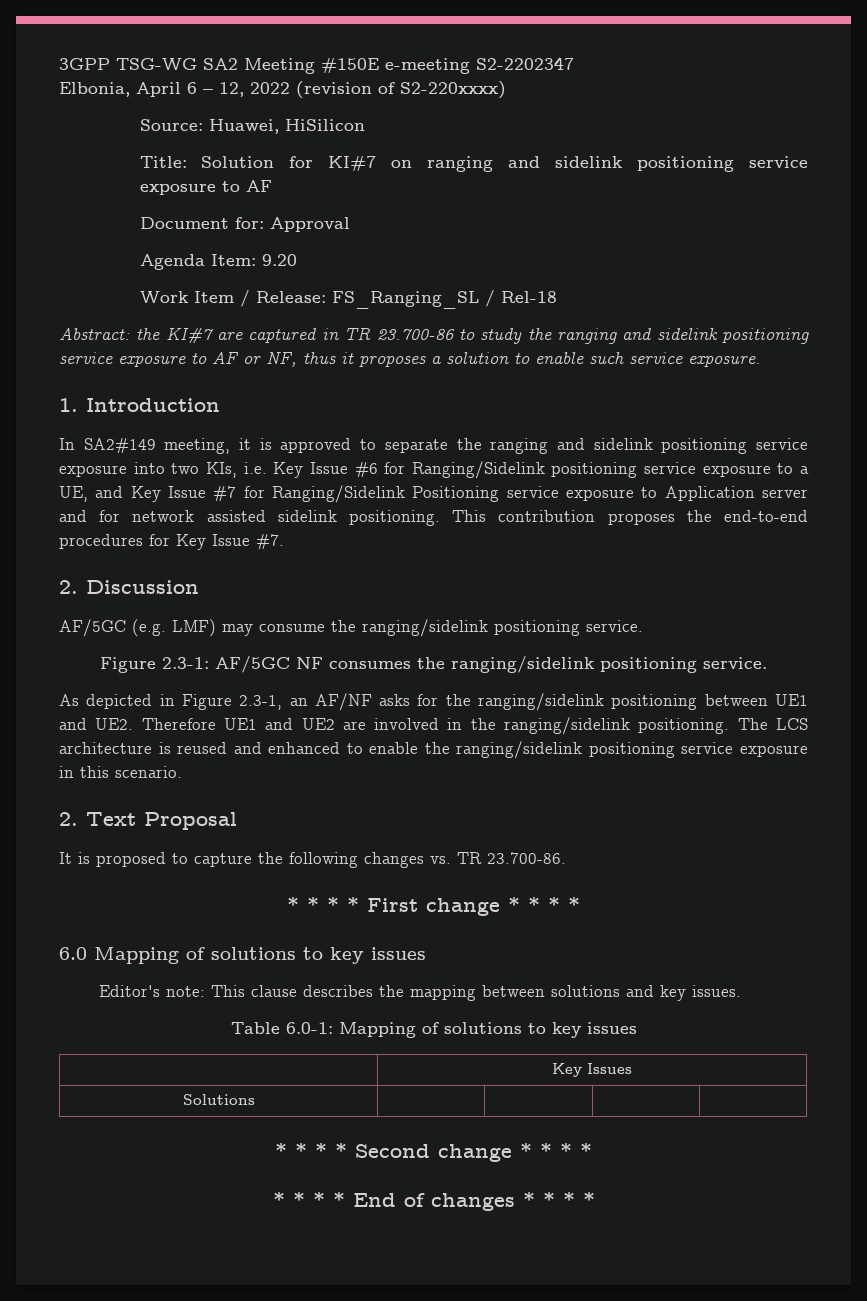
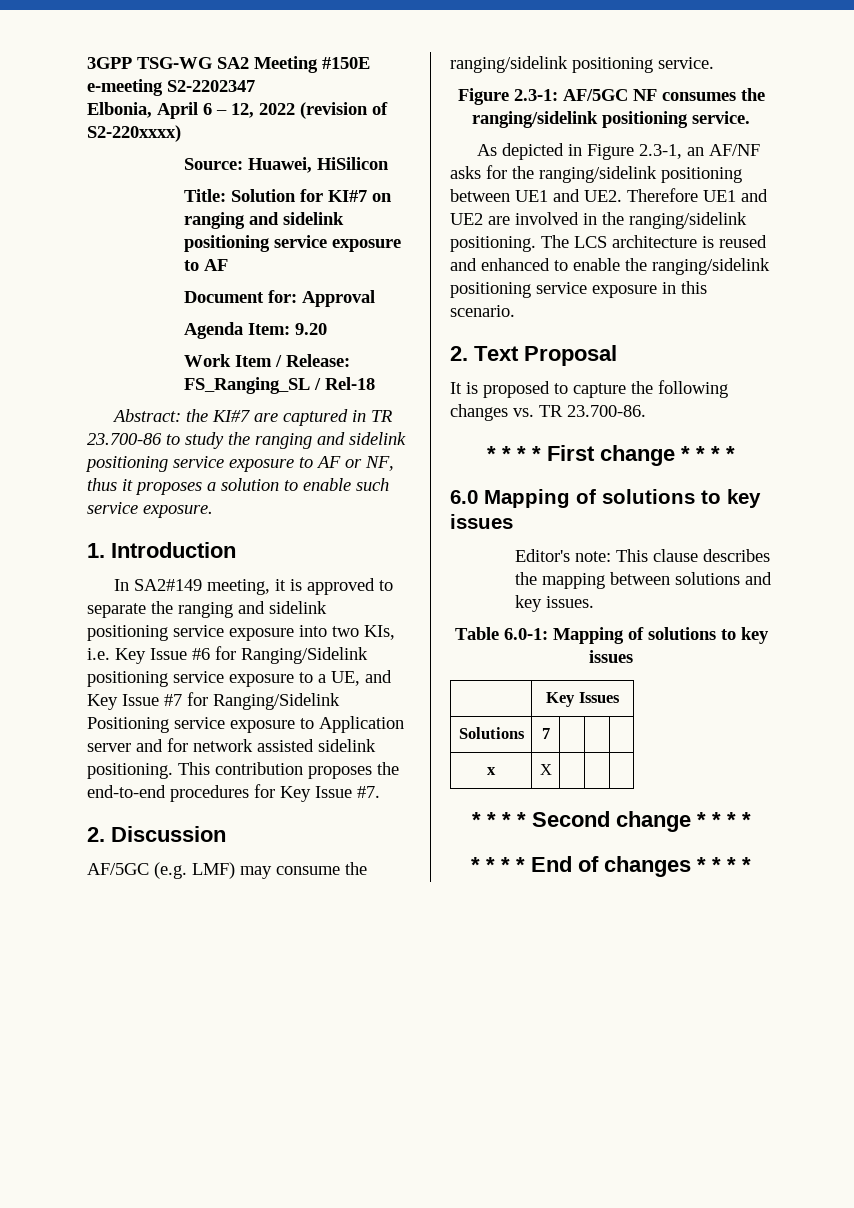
(255, 1099) none -> [541,728,550,739] [487,767,496,775] [539,764,552,775] 7 | | | // x | X

